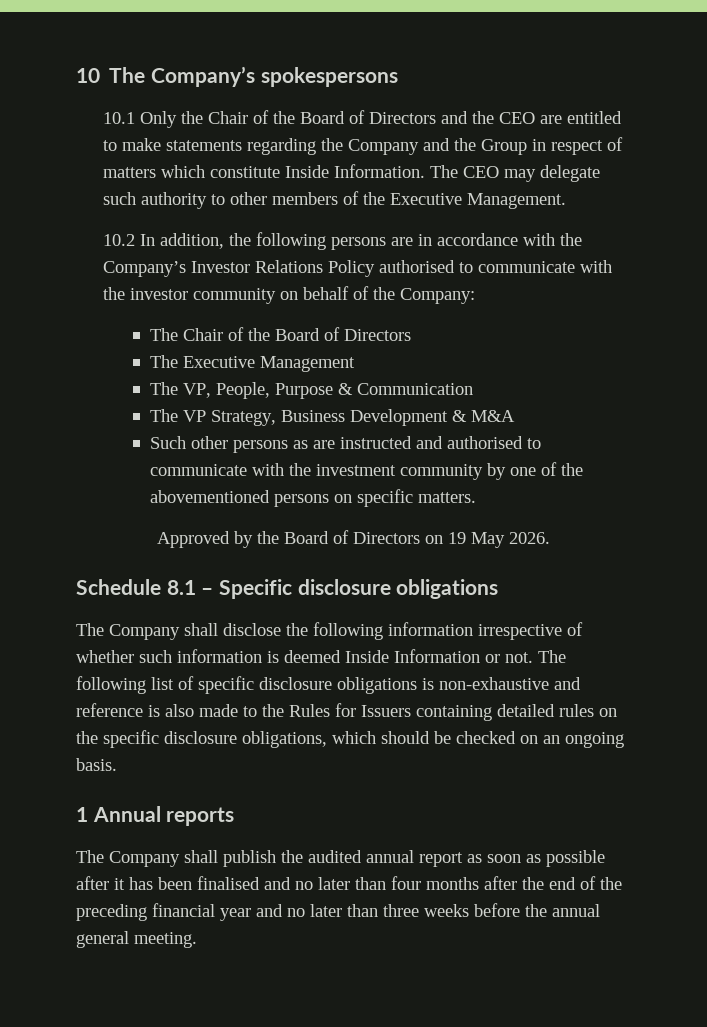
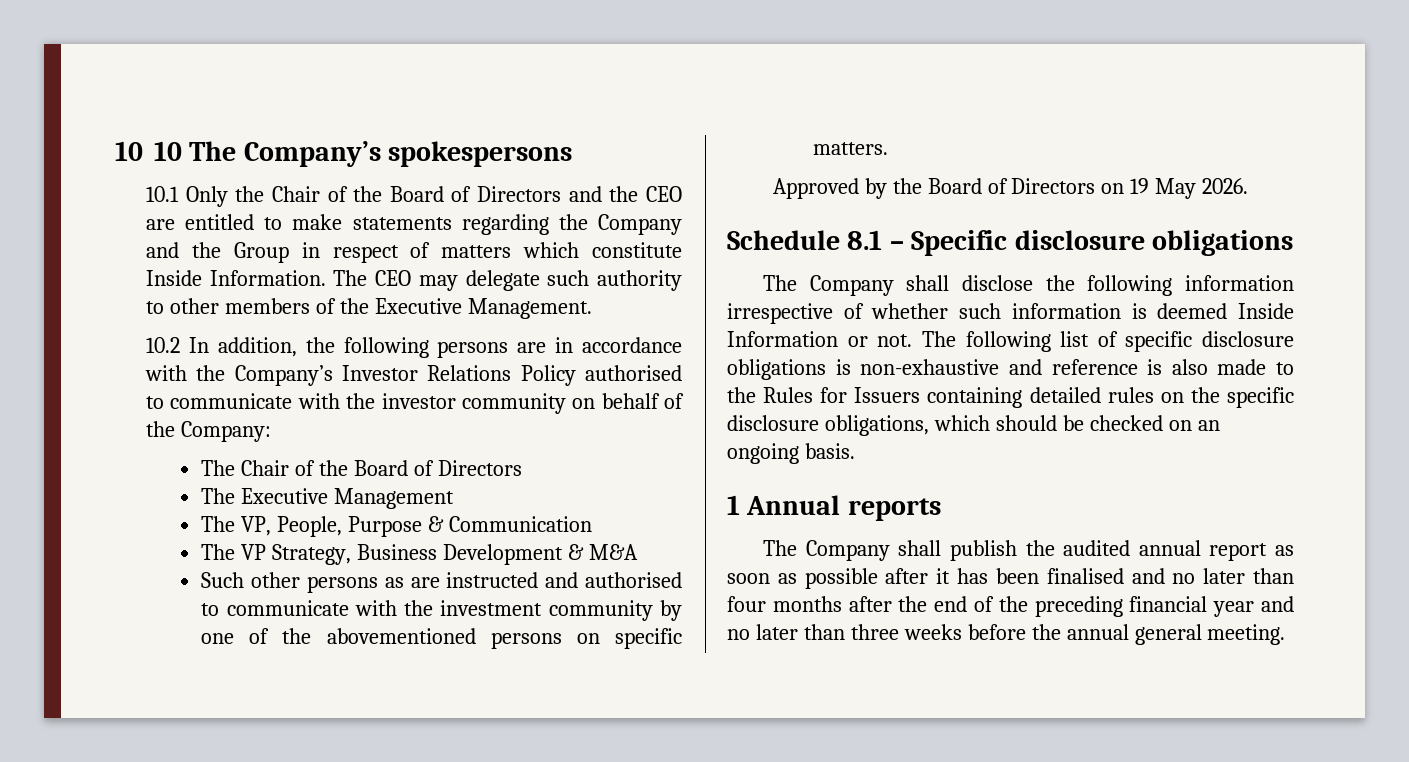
[76,68,100,83] 10 -> [115,141,182,161] 10 10

